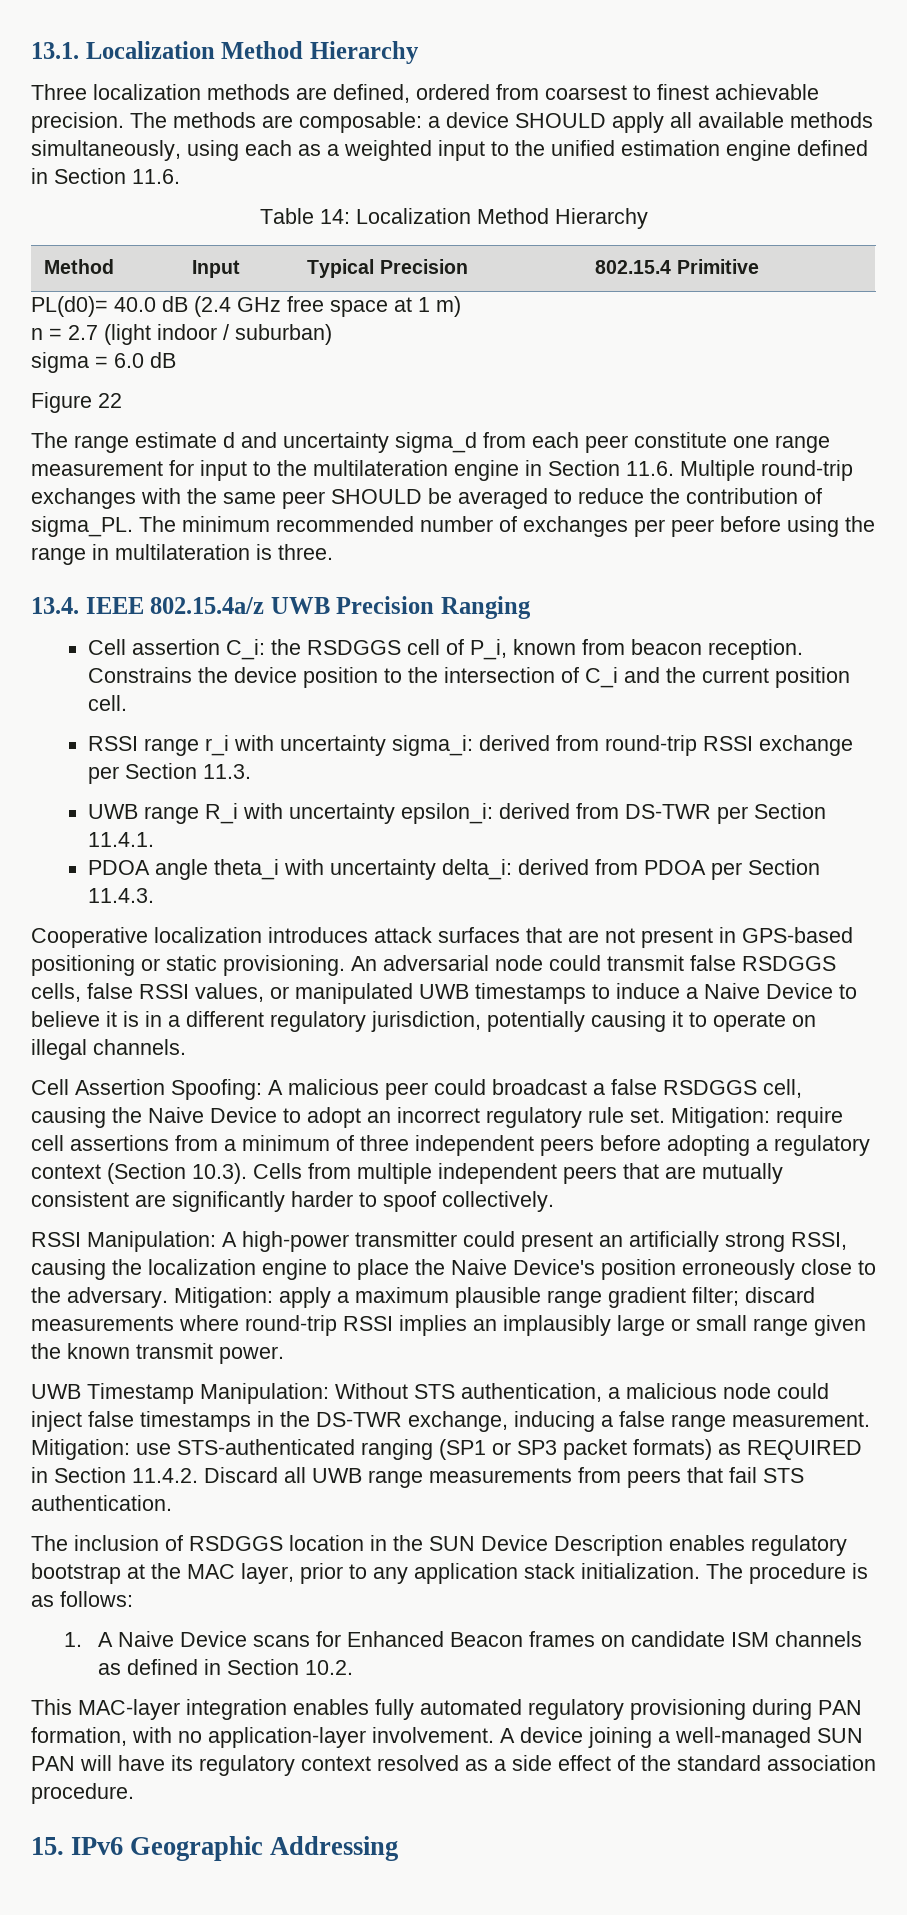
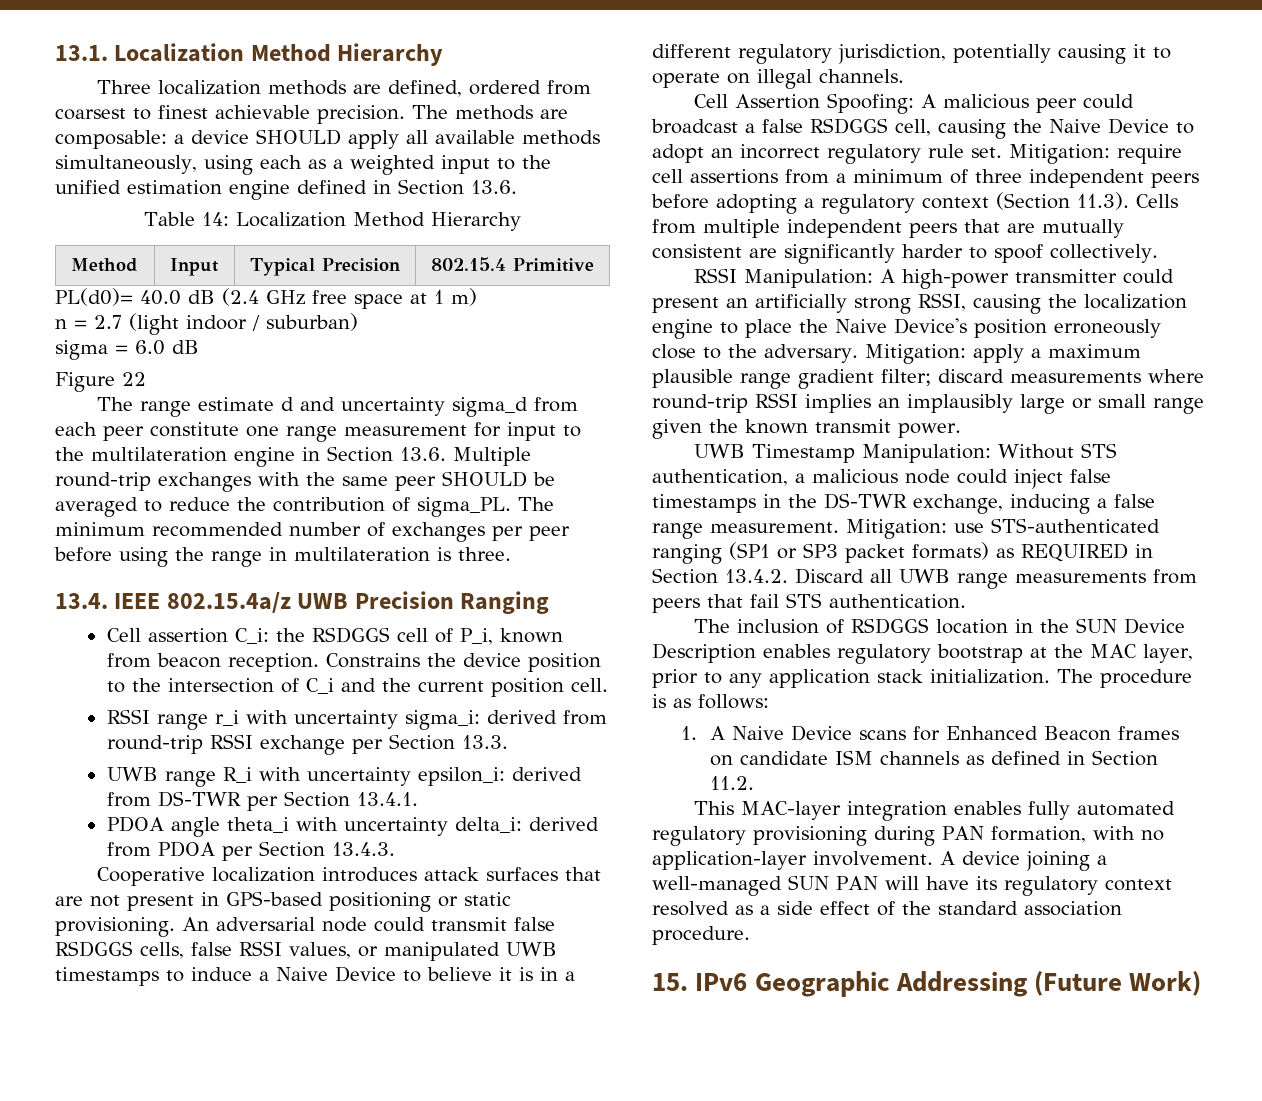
[132,169,180,184] 11.6. -> [471,180,517,194] 13.6.
[626,461,674,476] 11.6. -> [400,447,446,461] 13.6.
[203,764,252,779] 11.3. -> [461,735,508,749] 13.3.
[88,832,155,847] 11.4.1. -> [356,792,418,806] 13.4.1.
[88,888,155,903] 11.4.3. -> [331,842,395,856] 13.4.3.
[192,1163,247,1184] 10.3). -> [1077,192,1129,210] 11.3).
[132,1468,198,1483] 11.4.2. -> [725,569,788,583] 13.4.2.
[304,1660,353,1675] 10.2. -> [710,776,755,790] 11.2.
(399, 1848) none -> [1034,971,1202,996] (Future Work)

